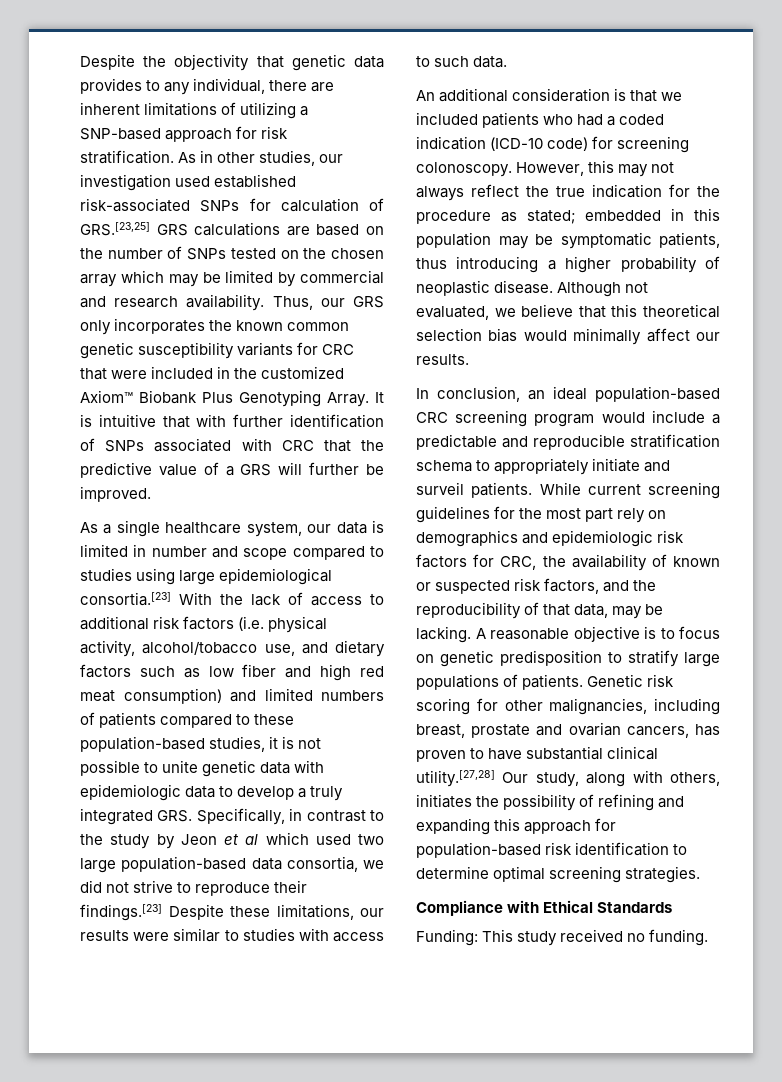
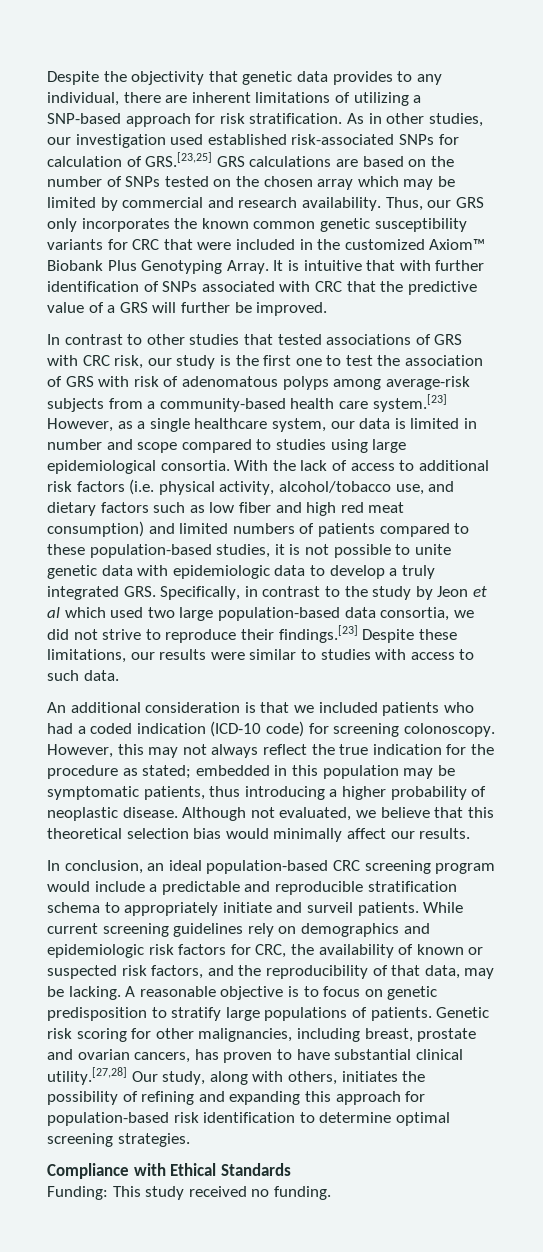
[80,522,98,533] As -> [47,334,463,345] [47,355,484,369] [47,376,470,390] [47,394,447,412] [47,418,133,432] In contrast to other studies that tested associations of GRS with CRC risk, our study is the first one to test the association of GRS with risk of adenomatous polyps among average-risk subjects from a community-based health care system.[23] However, as
[80,592,171,606] consortia.[23] -> [160,460,230,471] consortia.
[494,506,614,522] for the most part -> (244, 930) none

